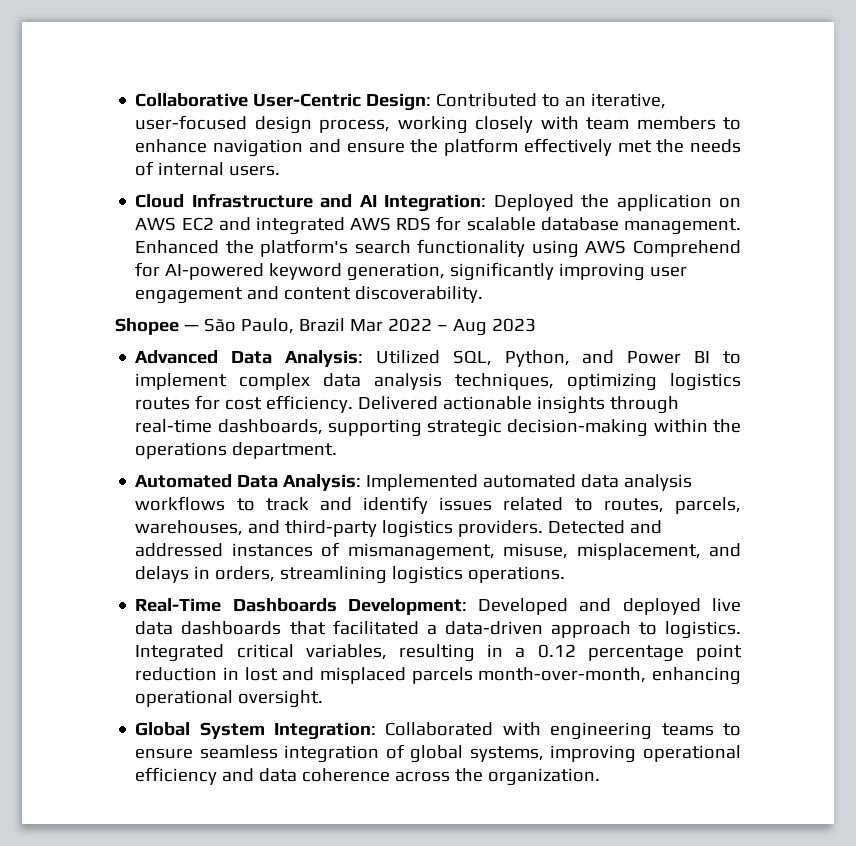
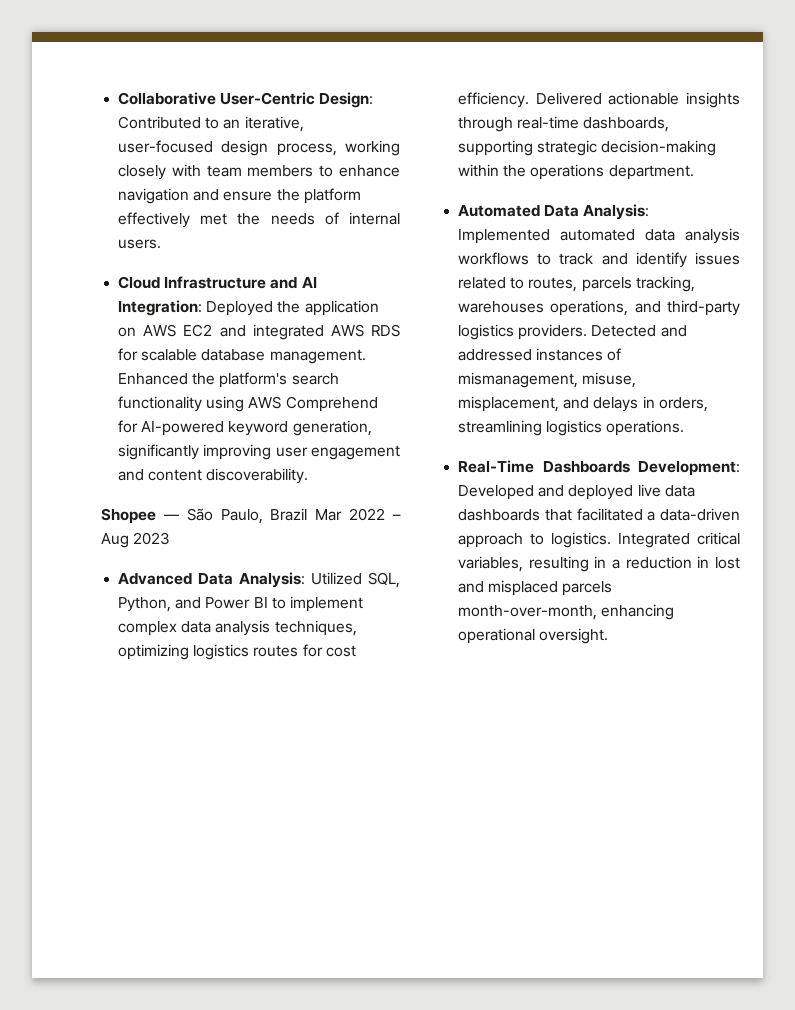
[674,497,741,514] [135,520,244,536] parcels, warehouses, -> [581,276,695,292] [458,300,629,316] parcels tracking, warehouses operations,
[537,644,742,662] 0.12 percentage point -> (621, 564) none
[135,722,741,740] [135,744,741,763] [135,767,601,786] // Global System Integration: Collaborated with engineering teams to ensure seamless integration of global systems, improving operational efficiency and data coherence across the organization. -> (609, 636) none

